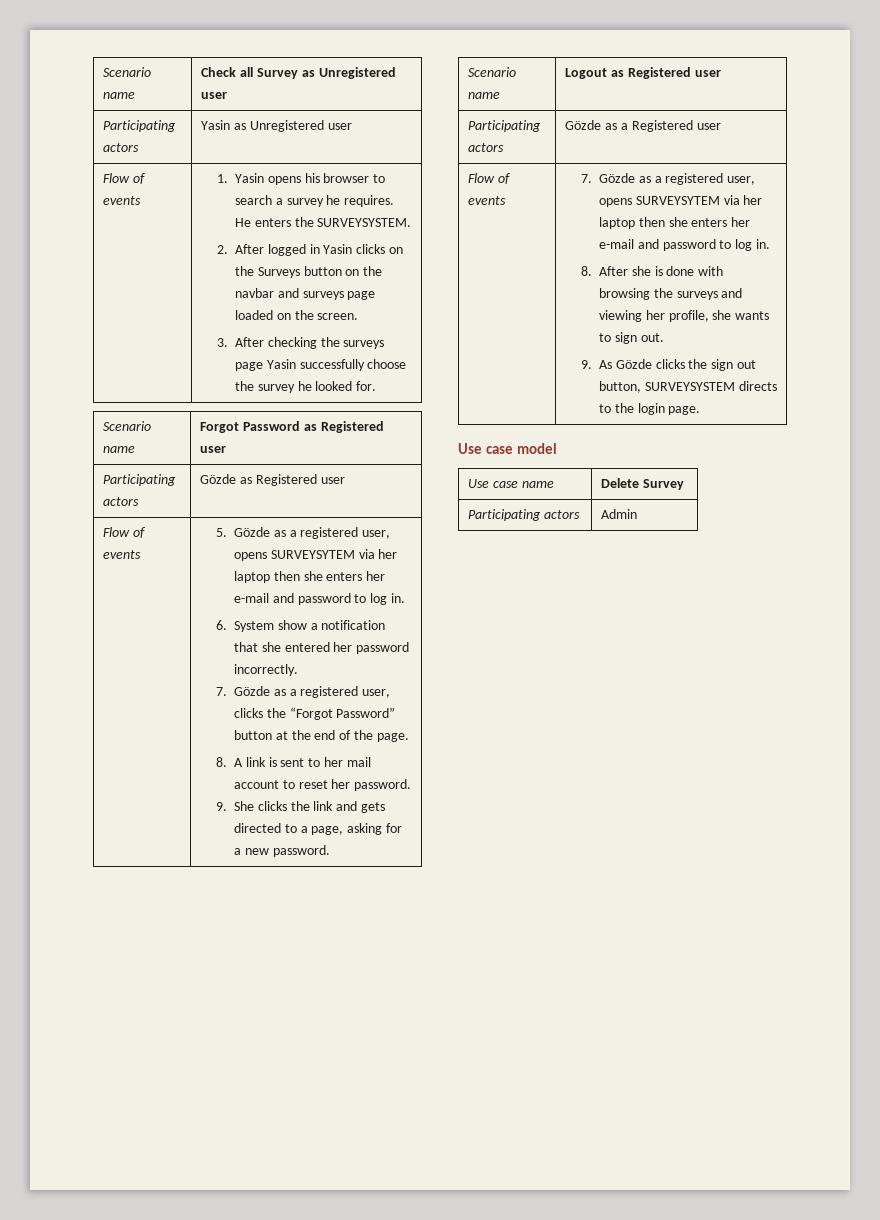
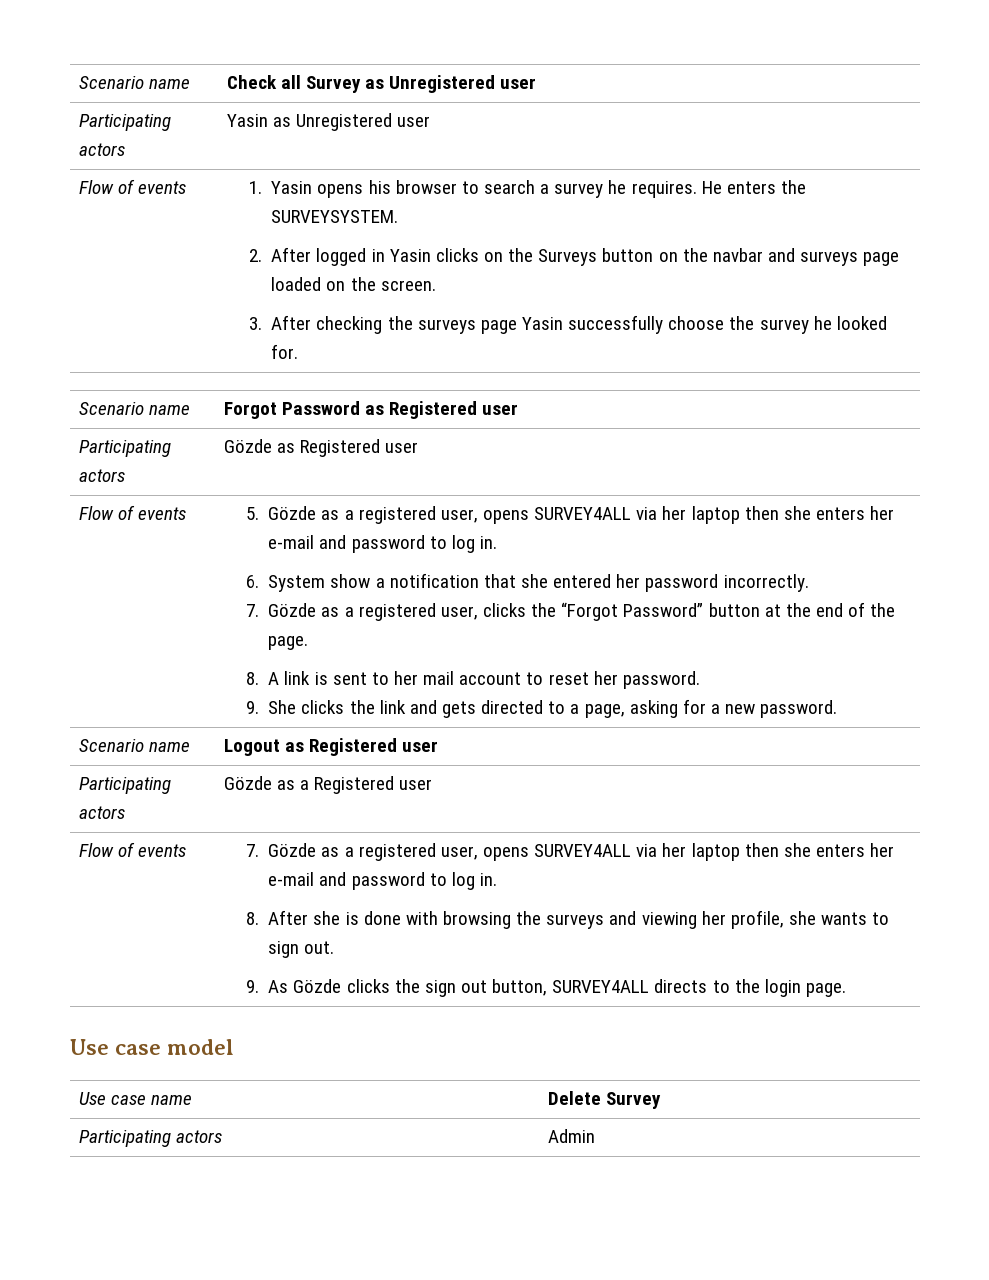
[270,550,355,559] SURVEYSYTEM -> [534,507,632,520] SURVEY4ALL
[635,196,720,205] SURVEYSYTEM -> [534,844,632,857] SURVEY4ALL
[644,382,735,391] SURVEYSYSTEM -> [552,980,650,993] SURVEY4ALL

